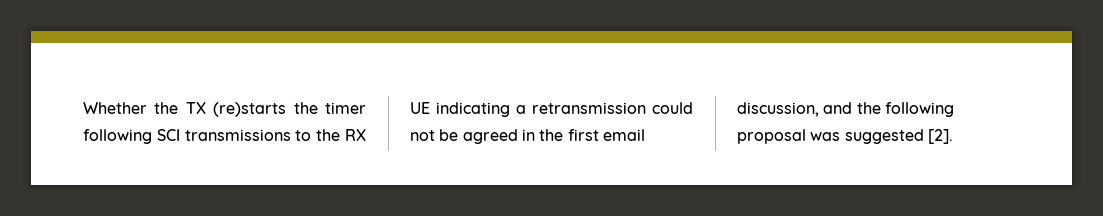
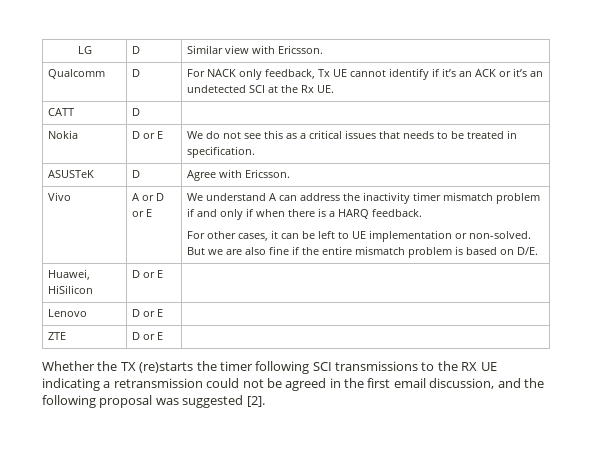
(83, 108) none -> [77,46,92,54] [132,46,141,54] [187,45,324,54] [48,69,106,79] [132,69,141,77] [187,68,544,80] [187,85,335,93] [48,108,75,116] [132,108,141,116] [48,130,79,139] [132,131,164,139] [187,130,518,139] [187,146,256,158] [48,170,95,178] [132,170,141,178] [187,169,291,181] [48,192,72,201] [132,193,165,201] [132,209,153,217] [187,192,541,204] [187,208,423,220] [187,230,532,242] [187,246,539,258] [48,269,91,280] [48,285,94,294] [132,270,164,278] [48,309,88,317] [132,309,164,317] [48,332,67,340] [132,332,164,340] LG | D | Similar view with Ericsson. // Qualcomm | D | For NACK only feedback, Tx UE cannot identify if it’s an ACK or it’s an undetected SCI at the Rx UE. // CATT | D | // Nokia | D or E | We do not see this as a critical issues that needs to be treated in specification. // ASUSTeK | D | Agree with Ericsson. // Vivo | A or D or E | We understand A can address the inactivity timer mismatch problem if and only if when there is a HARQ feedback. // For other cases, it can be left to UE implementation or non-solved. But we are also fine if the entire mismatch problem is based on D/E. // Huawei, HiSilicon | D or E | // Lenovo | D or E | // ZTE | D or E | //

